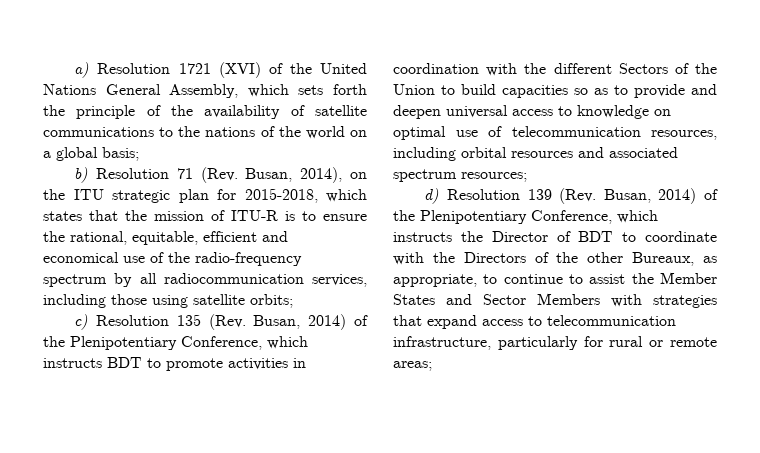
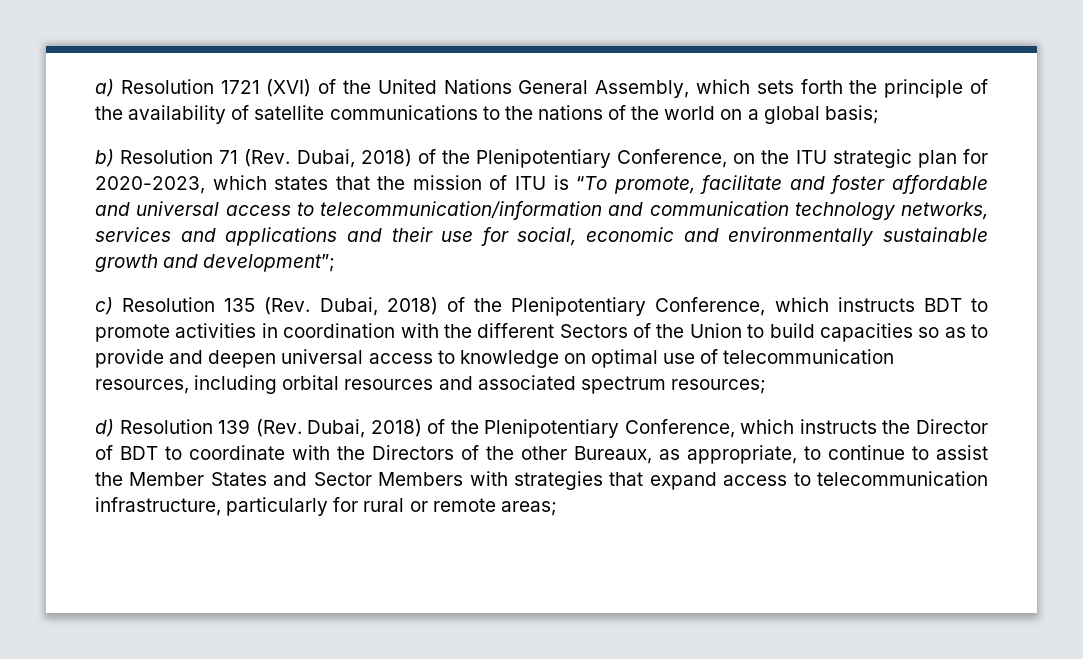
[245,167,343,183] Busan, 2014), -> [296,149,728,168] Dubai, 2018) of the Plenipotentiary Conference,
[244,188,318,203] 2015-2018, -> [95,176,205,194] 2020-2023,
[231,210,367,221] [43,231,288,245] [43,252,302,266] [43,273,367,287] [43,294,293,308] ITU-R is to ensure the rational, equitable, efficient and economical use of the radio-frequency spectrum by all radiocommunication services, including those using satellite orbits; -> [514,175,988,194] [95,201,988,220] [95,227,988,246] [95,254,336,272] ITU is “To promote, facilitate and foster affordable and universal access to telecommunication/information and communication technology networks, services and applications and their use for social, economic and environmentally sustainable growth and development”;
[253,314,347,330] Busan, 2014) -> [319,297,438,316] Dubai, 2018)
[603,188,697,204] Busan, 2014) -> [307,419,422,438] Dubai, 2018)

